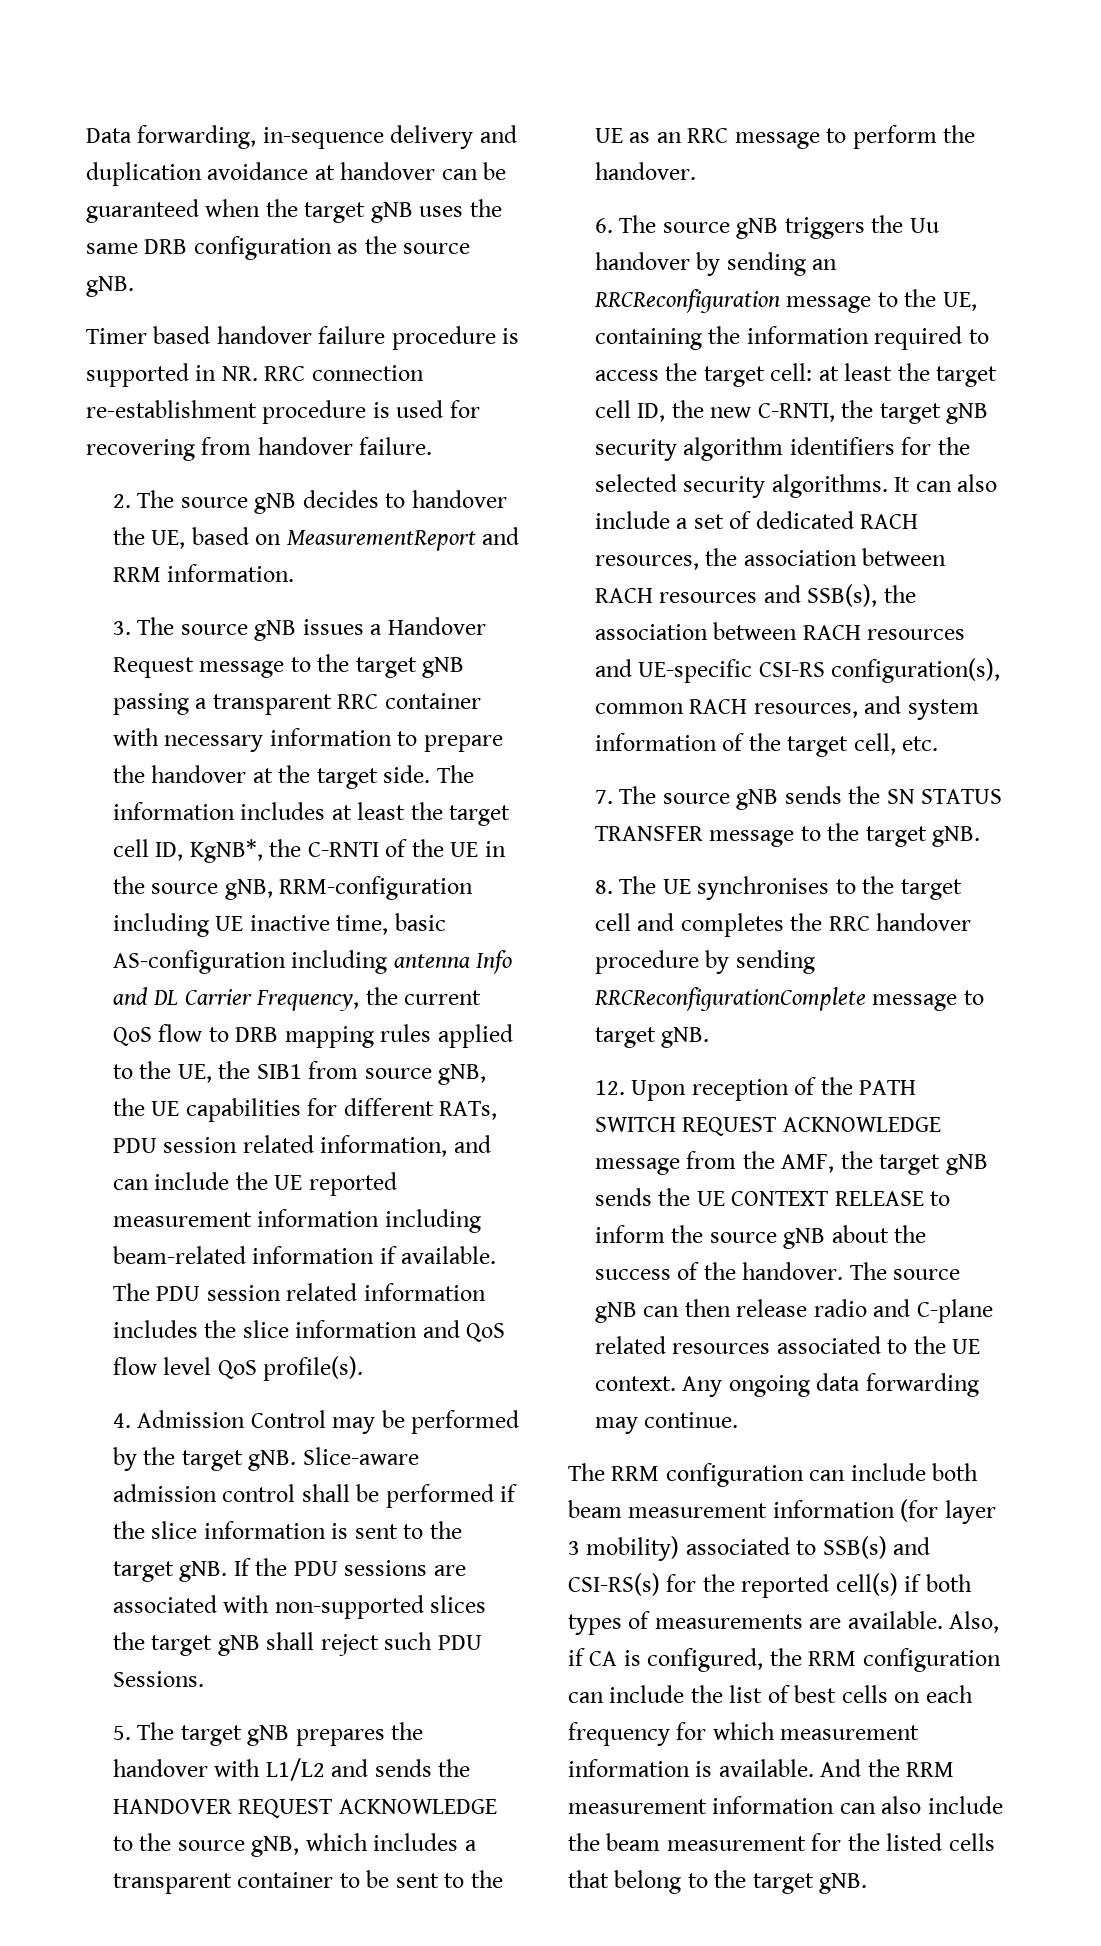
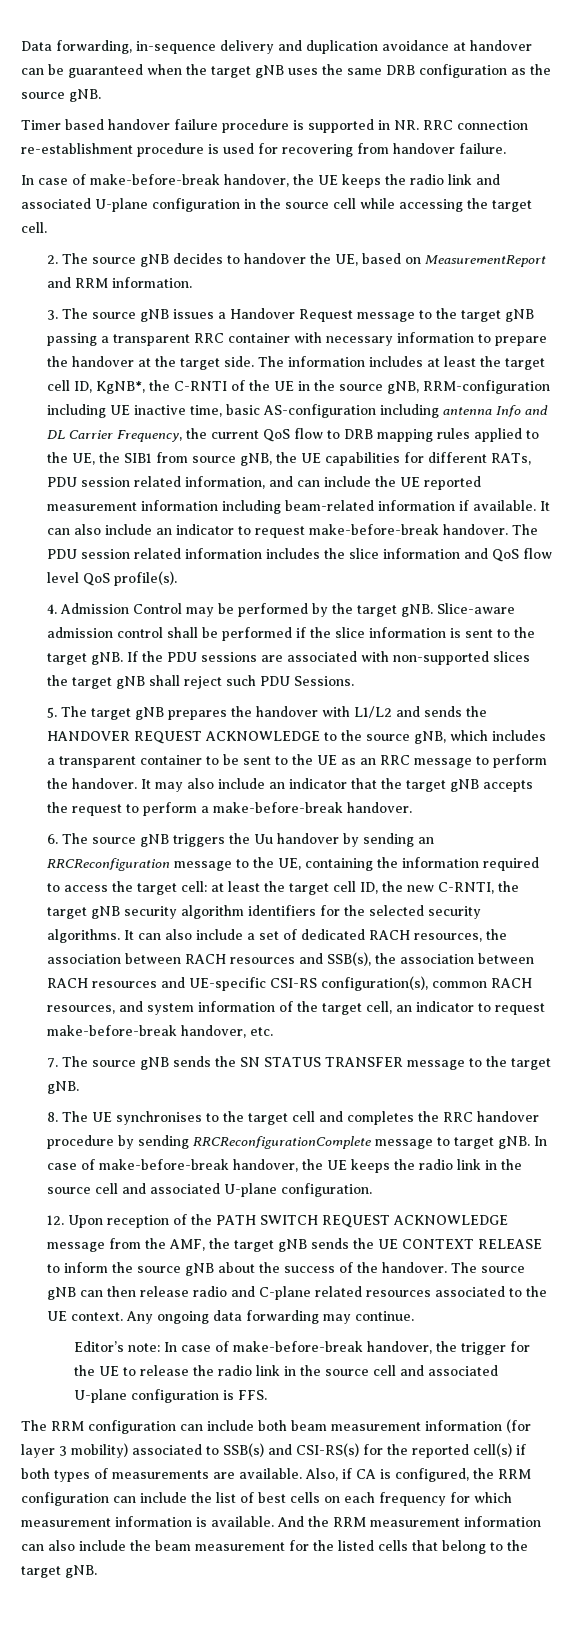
(433, 446) none -> [21,174,500,188] [21,198,532,212] [21,222,47,233] // In case of make-before-break handover, the UE keeps the radio link and associated U-plane configuration in the source cell while accessing the target cell.
(497, 1255) none -> [540,501,551,511] [47,524,509,538] It can also include an indicator to request make-before-break handover.
(696, 171) none -> [141,778,534,792] [47,802,413,816] It may also include an indicator that the target gNB accepts the request to perform a make-before-break handover.
(896, 744) none -> [396,1001,546,1015] [47,1025,247,1038] an indicator to request make-before-break handover,
(710, 1037) none -> [534,1136,548,1146] [47,1159,523,1173] [47,1183,373,1197] In case of make-before-break handover, the UE keeps the radio link in the source cell and associated U-plane configuration.
(739, 1420) none -> [73,1341,530,1355] [73,1365,498,1376] [73,1389,267,1403] // Editor’s note: In case of make-before-break handover, the trigger for the UE to release the radio link in the source cell and associated U-plane configuration is FFS.

